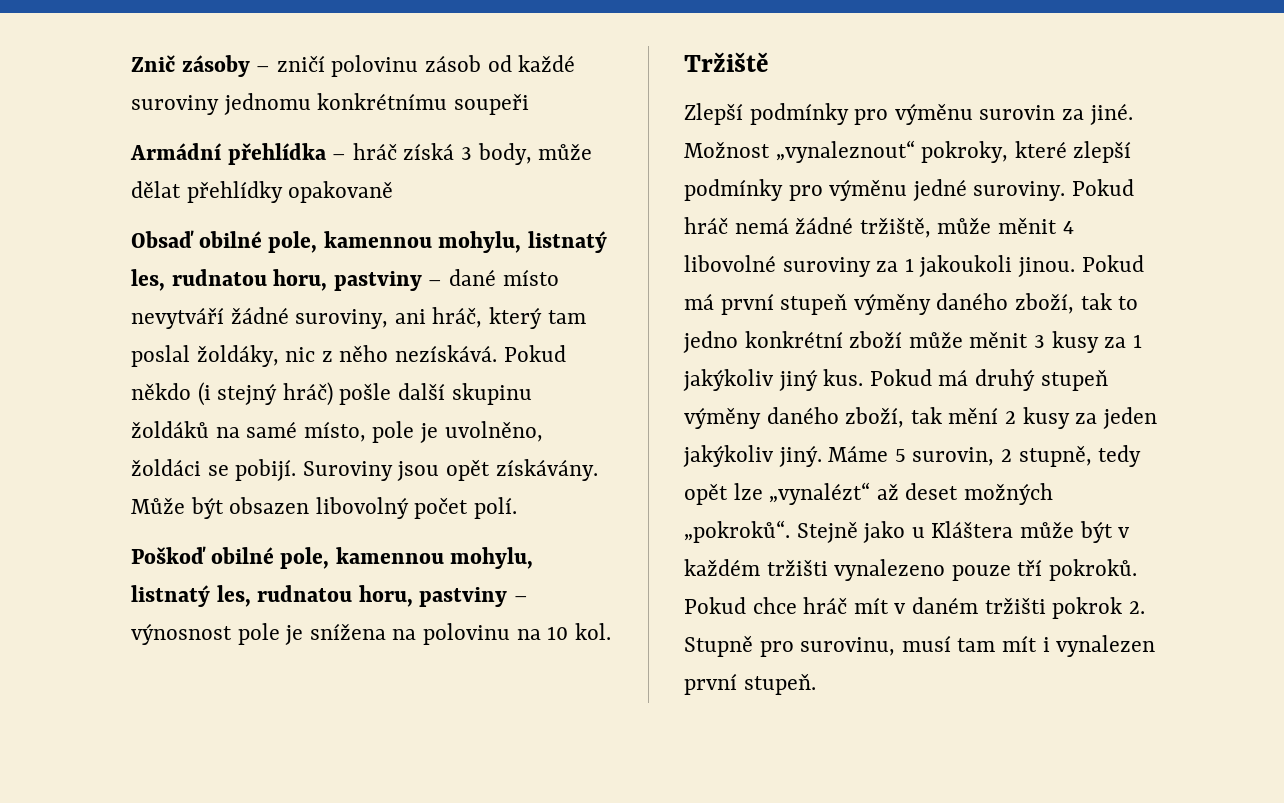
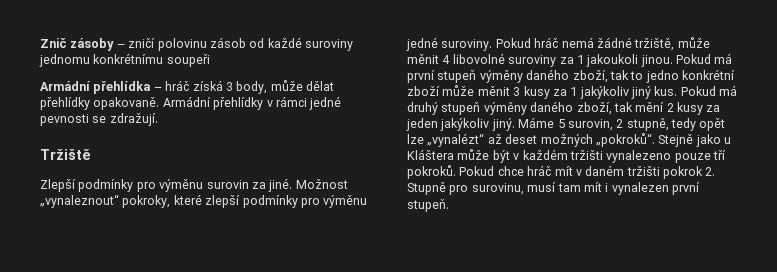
[288,181,394,203] [131,230,608,253] [131,269,559,291] [131,307,586,329] [131,345,566,367] [131,382,532,406] [131,421,543,443] [131,459,598,481] [131,497,518,519] [131,546,534,569] [131,585,529,607] [131,623,611,645] opakovaně // Obsaď obilné pole, kamennou mohylu, listnatý les, rudnatou horu, pastviny – dané místo nevytváří žádné suroviny, ani hráč, který tam poslal žoldáky, nic z něho nezískává. Pokud někdo (i stejný hráč) pošle další skupinu žoldáků na samé místo, pole je uvolněno, žoldáci se pobijí. Suroviny jsou opět získávány. Může být obsazen libovolný počet polí. // Poškoď obilné pole, kamennou mohylu, listnatý les, rudnatou horu, pastviny – výnosnost pole je snížena na polovinu na 10 kol. -> [93,96,342,110] [40,113,158,126] opakovaně. Armádní přehlídky v rámci jedné pevnosti se zdražují.

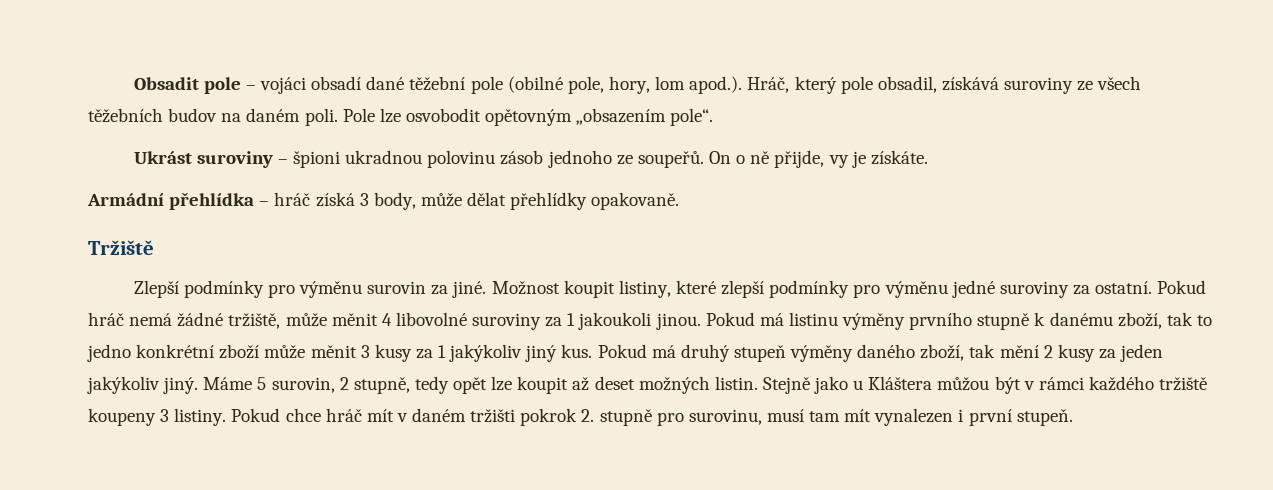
[40,37,353,51] [39,53,210,67] Znič zásoby – zničí polovinu zásob od každé suroviny jednomu konkrétnímu soupeři -> [133,76,1142,94] [88,108,714,126] [133,150,928,168] Obsadit pole – vojáci obsadí dané těžební pole (obilné pole, hory, lom apod.). Hráč, který pole obsadil, získává suroviny ze všech těžebních budov na daném poli. Pole lze osvobodit opětovným „obsazením pole“. // Ukrást suroviny – špioni ukradnou polovinu zásob jednoho ze soupeřů. On o ně přijde, vy je získáte.
[162,96,342,110] [40,113,158,126] Armádní přehlídky v rámci jedné pevnosti se zdražují. -> (680, 201) none
[40,194,171,208] „vynaleznout“ pokroky, -> [563,280,671,298] koupit listiny,
[441,39,493,51] suroviny. -> [999,281,1153,298] suroviny za ostatní.
[407,69,570,83] první stupeň výměny daného -> [788,312,1113,330] listinu výměny prvního stupně k danému
[427,133,485,147] „vynalézt“ -> [517,376,569,394] koupit
[595,133,655,147] „pokroků“. -> [714,376,758,390] listin.
[457,149,490,160] může -> [937,377,990,391] můžou
[522,149,726,163] [407,165,456,179] každém tržišti vynalezeno pouze tří pokroků. -> [1038,376,1208,391] [88,408,227,426] rámci každého tržiště koupeny 3 listiny.
[407,182,446,195] Stupně -> [599,409,652,426] stupně
[605,182,669,195] i vynalezen -> [874,408,964,426] vynalezen i

